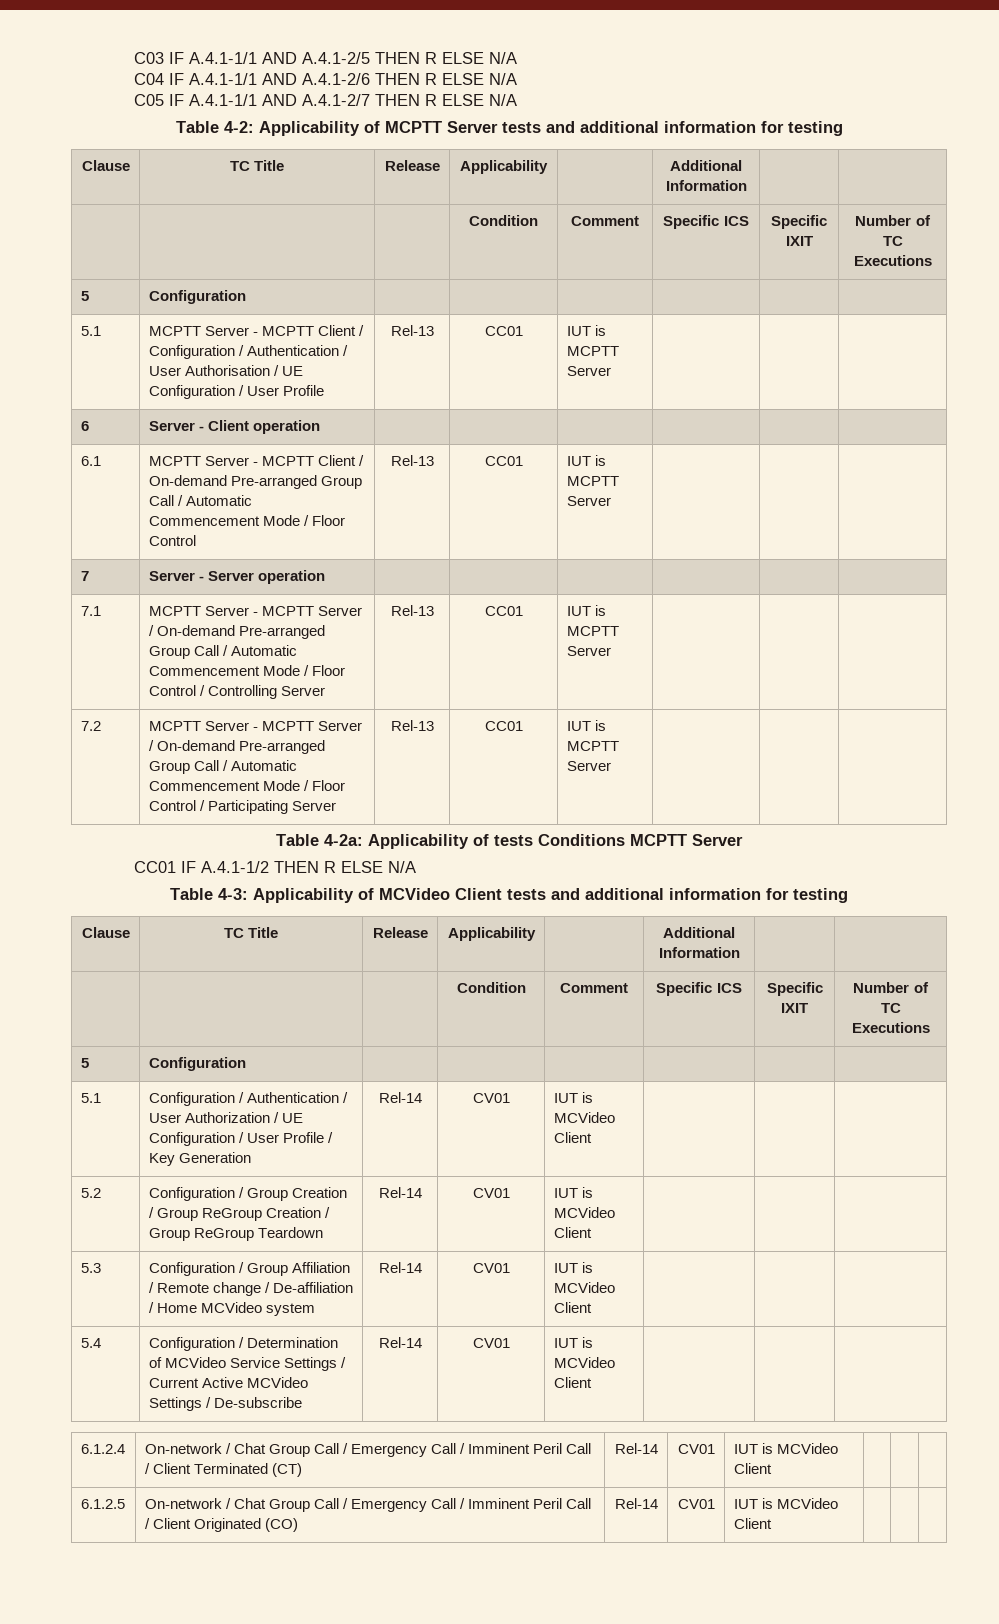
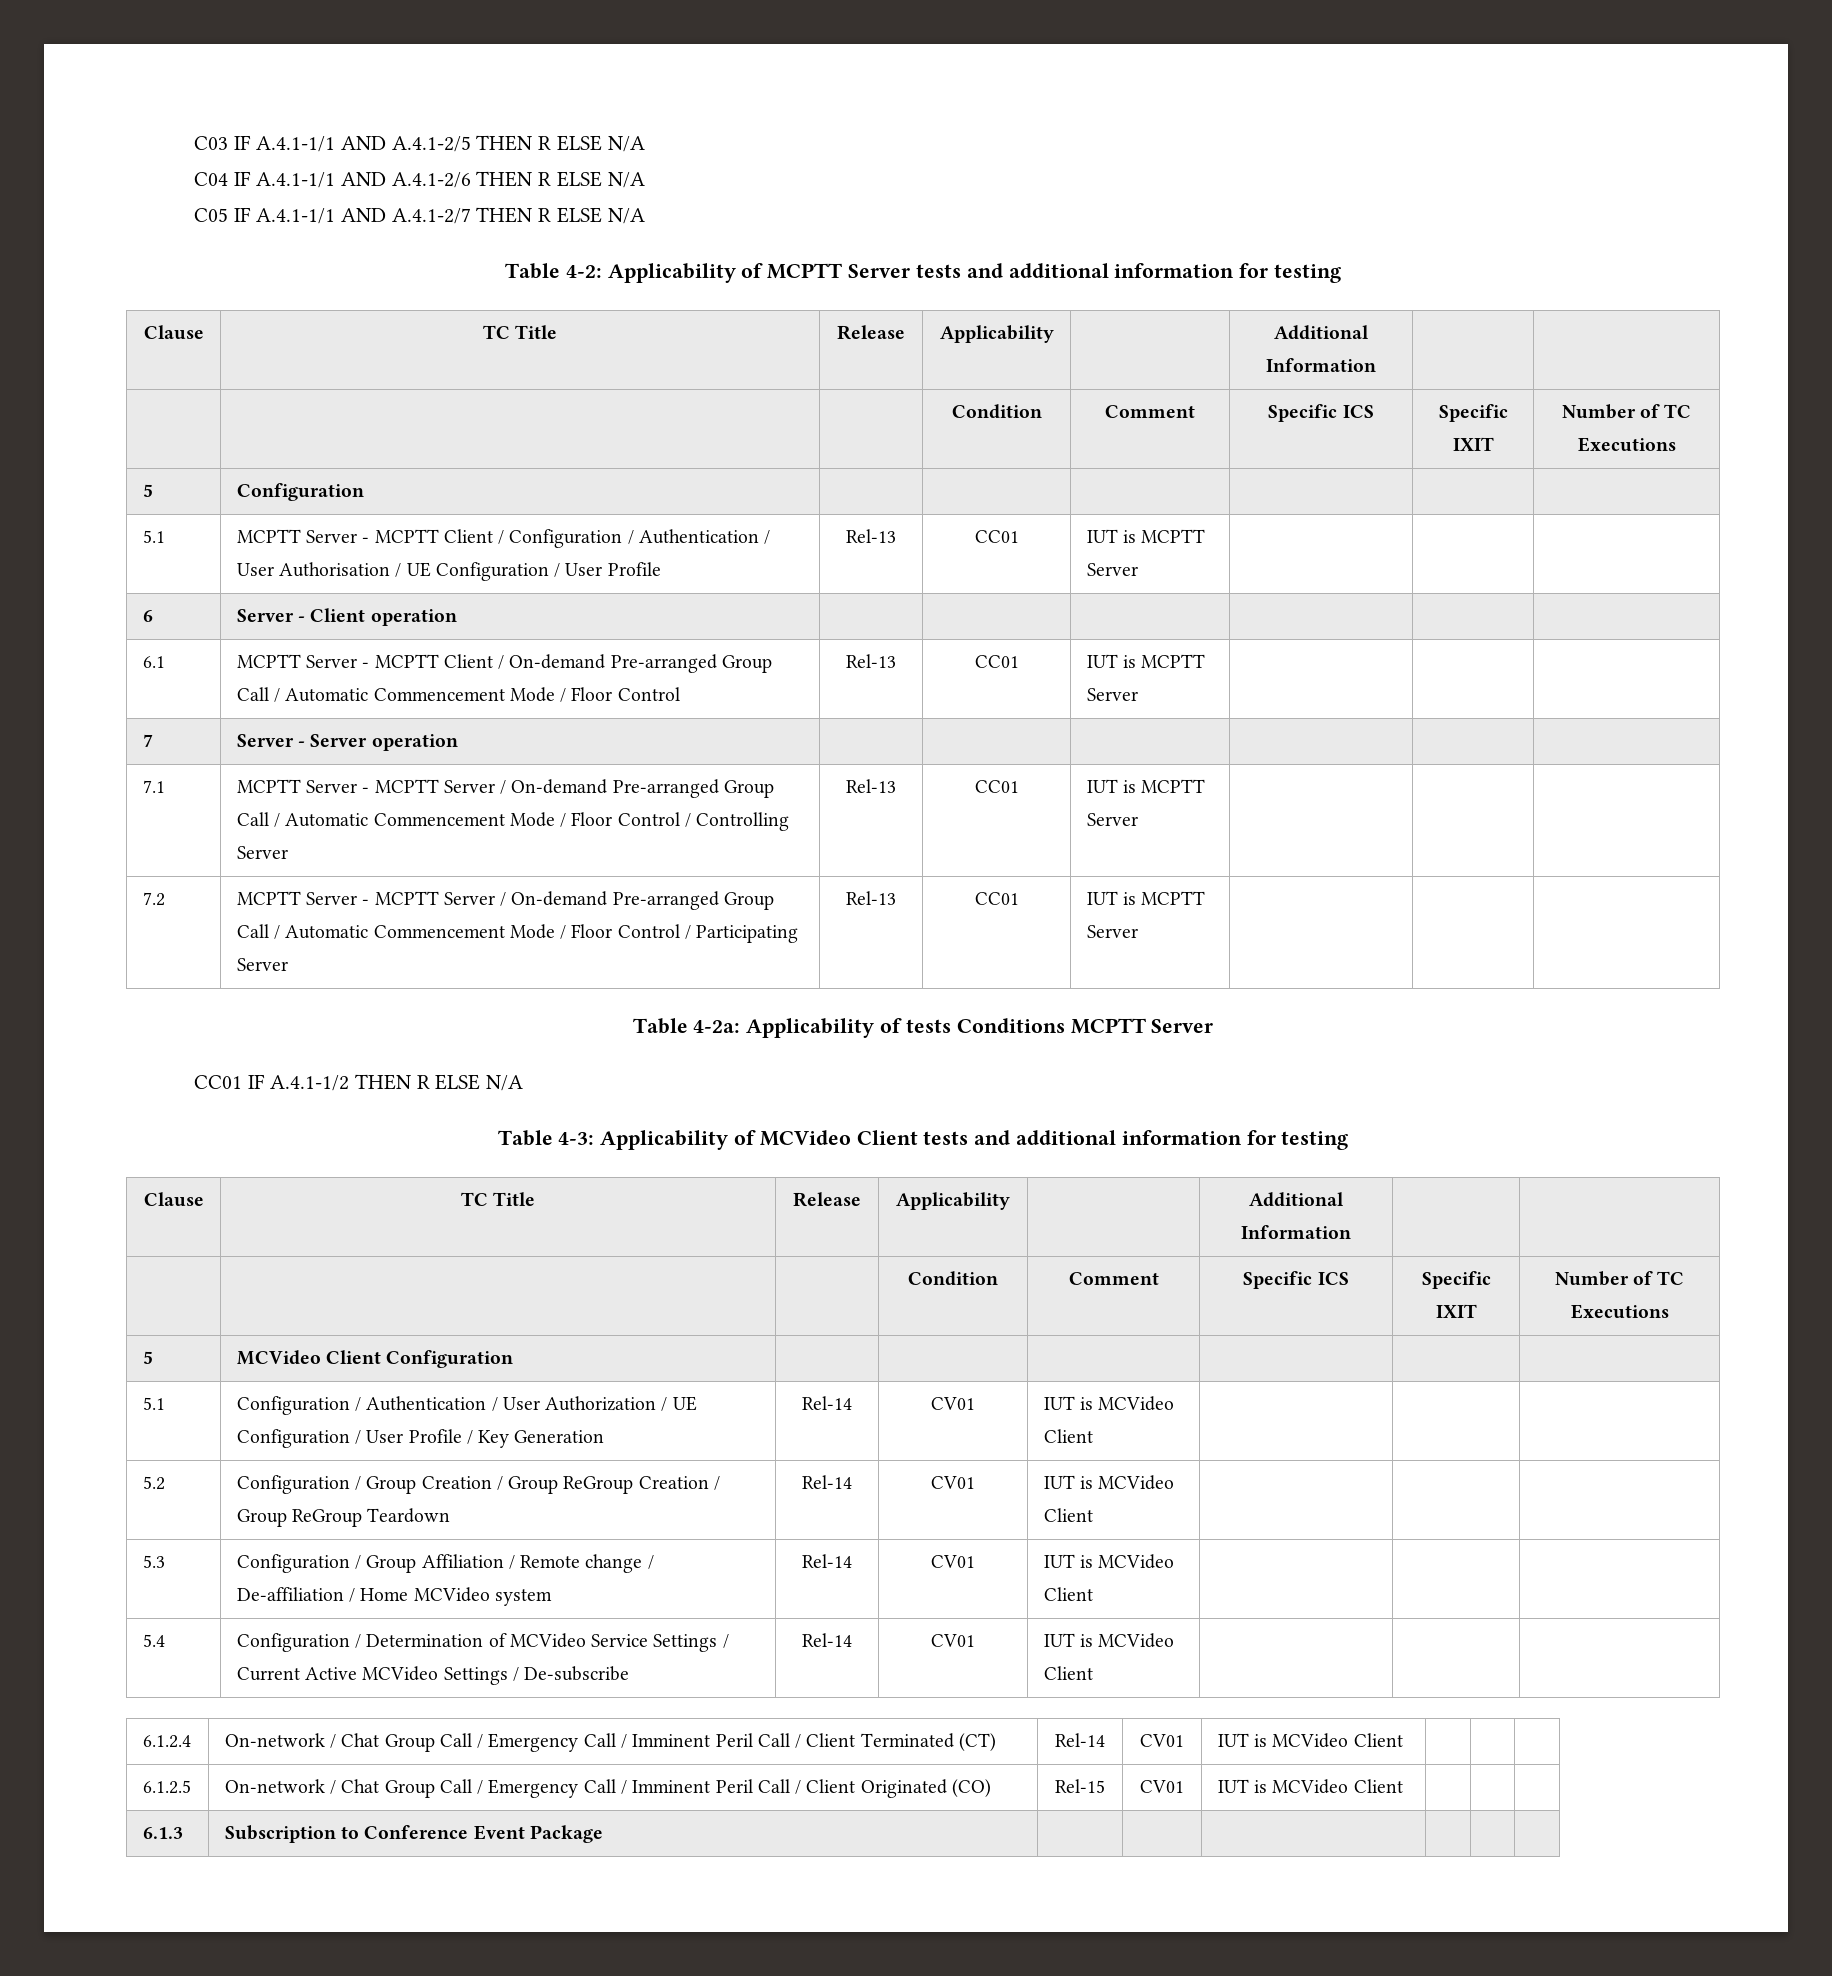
(89, 1063) none -> [236,1350,382,1365] MCVideo Client
[614,1498,658,1509] [677,1499,715,1509] [733,1498,838,1509] [733,1518,772,1529] Rel-14 | CV01 | IUT is MCVideo Client | | | -> [1055,1779,1105,1793] [1140,1780,1184,1793] [1217,1779,1403,1794] [142,1827,183,1839] [224,1825,603,1843] Rel-15 | CV01 | IUT is MCVideo Client | | | // 6.1.3 | Subscription to Conference Event Package | | | | | |

